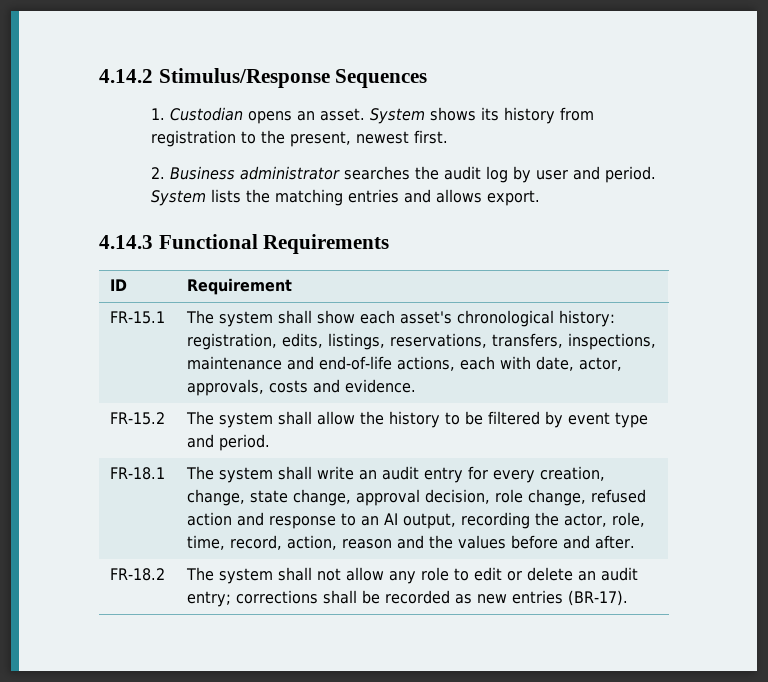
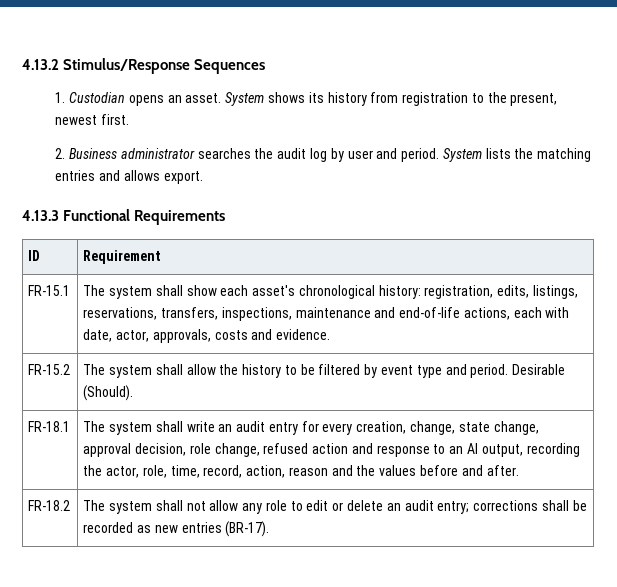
[99,69,153,83] 4.14.2 -> [22,59,59,70] 4.13.2
[99,235,153,249] 4.14.3 -> [22,210,59,221] 4.13.3
(270, 442) none -> [512,364,566,375] [83,385,134,401] Desirable (Should).

